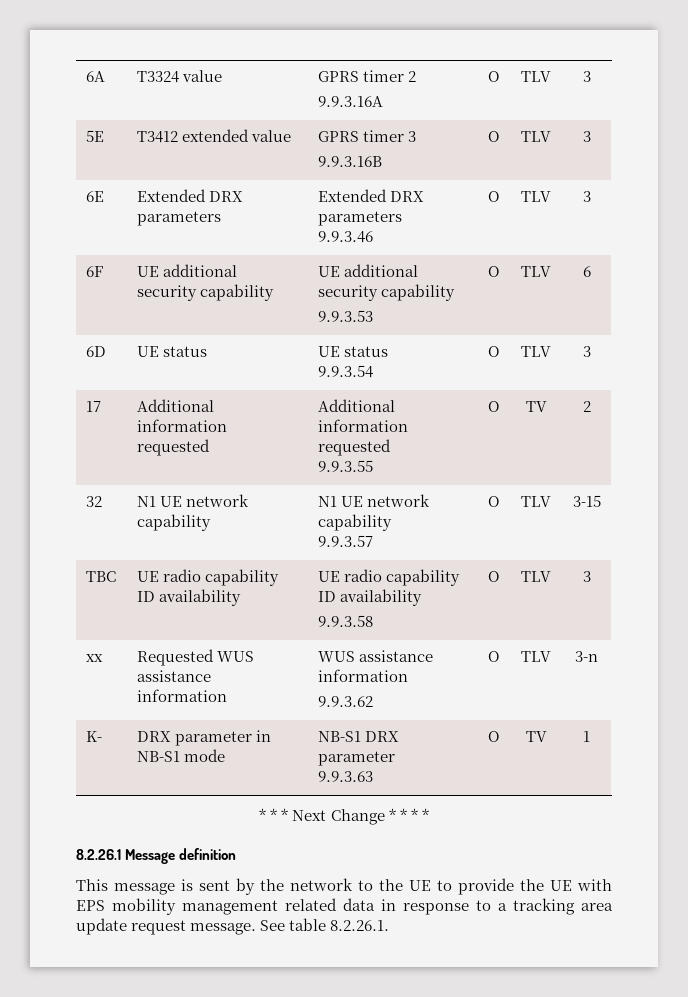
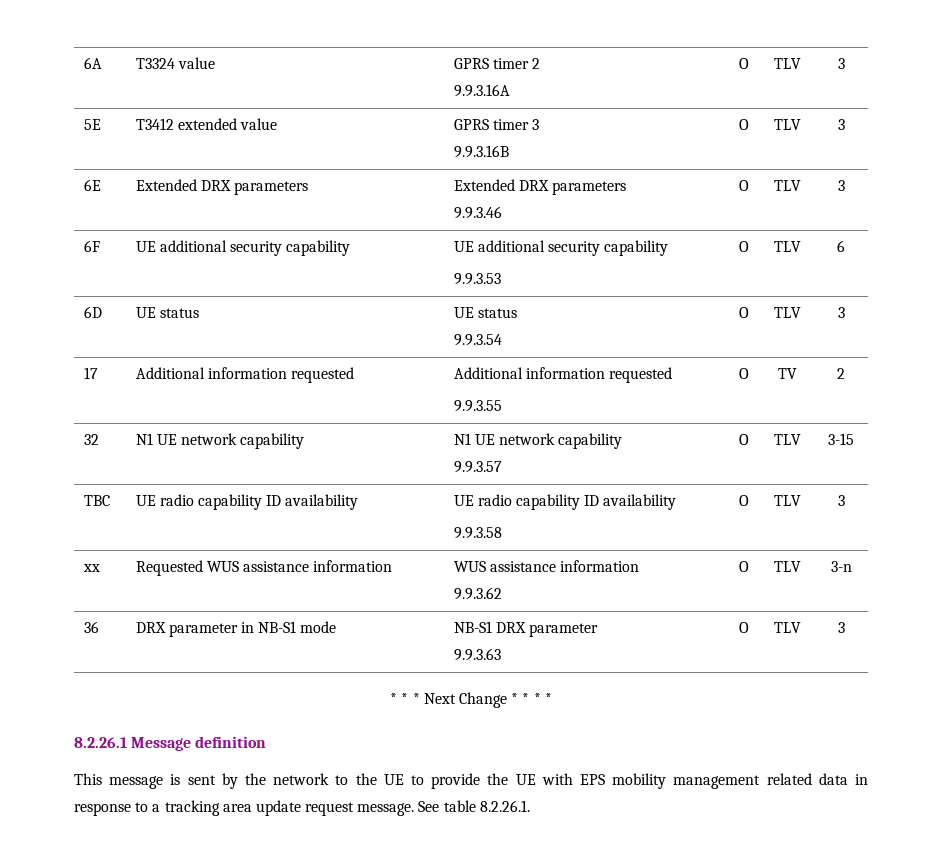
[86,731,103,742] K- -> [83,621,99,633] 36
[525,731,547,742] [583,731,590,742] TV | 1 -> [774,622,801,633] [837,622,845,633] TLV | 3

